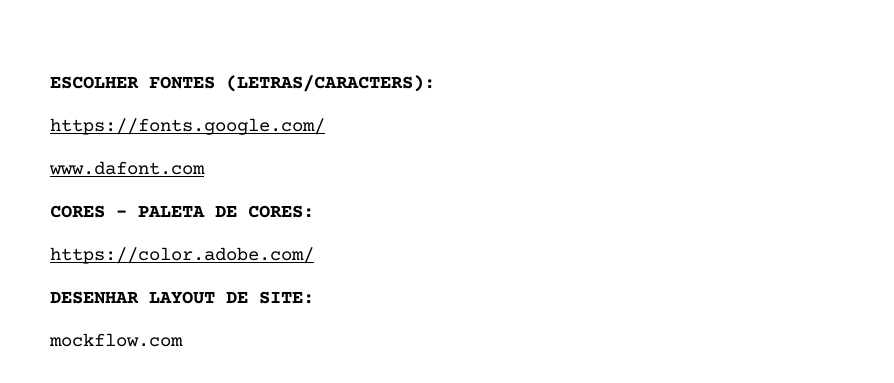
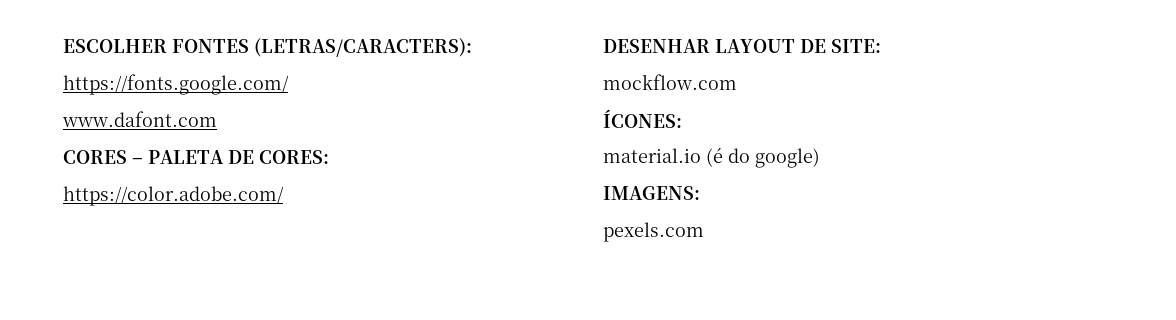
(183, 340) none -> [603,109,682,128] [603,147,820,168] [603,186,700,200] [603,222,704,242] // ÍCONES: // material.io (é do google) // IMAGENS: // pexels.com

